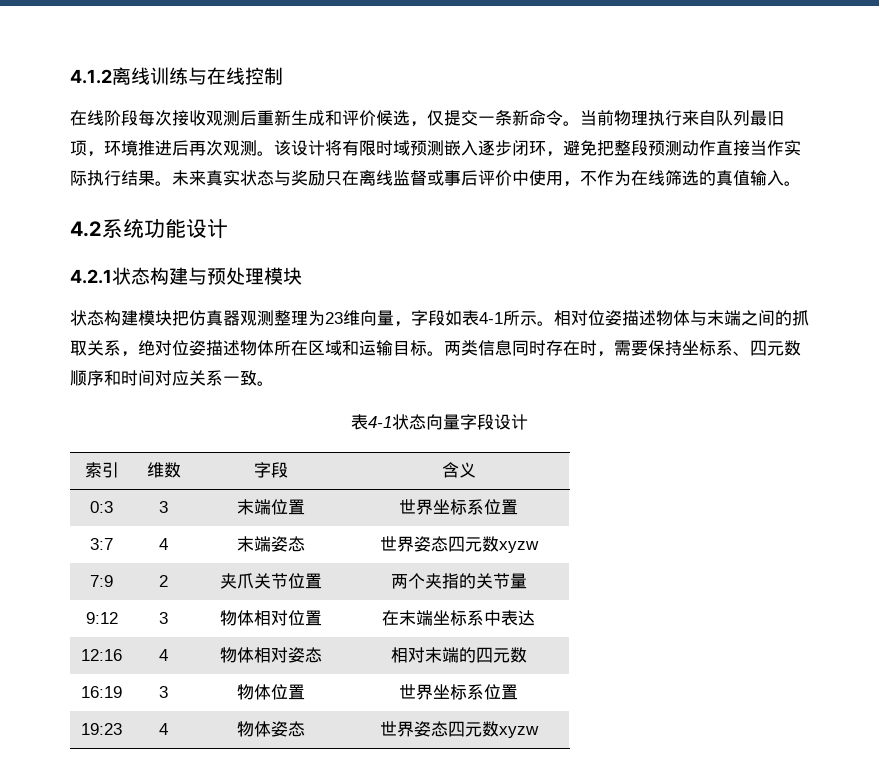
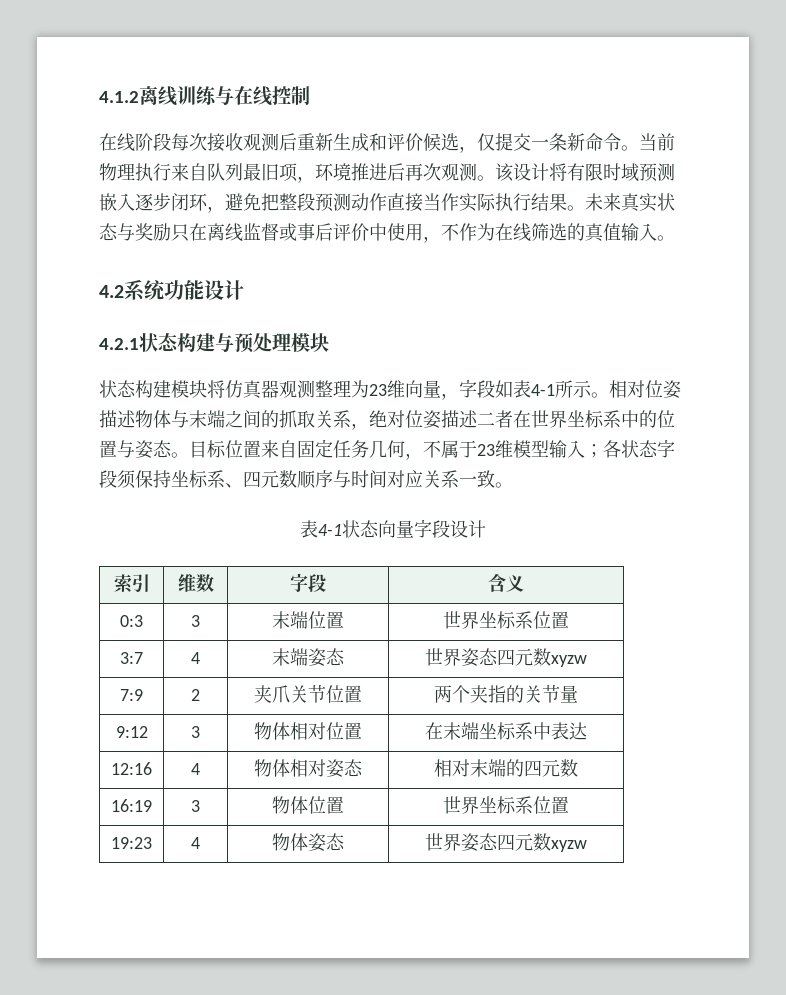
[172,310,189,326] 把 -> [207,380,225,398] 将
[240,340,648,357] 物体所在区域和运输目标。两类信息同时存在时，需要 -> [477,410,675,428] [99,439,675,460] [99,470,136,489] 二者在世界坐标系中的位置与姿态。目标位置来自固定任务几何，不属于23维模型输入；各状态字段须
[104,370,121,386] 和 -> [333,470,351,488] 与

